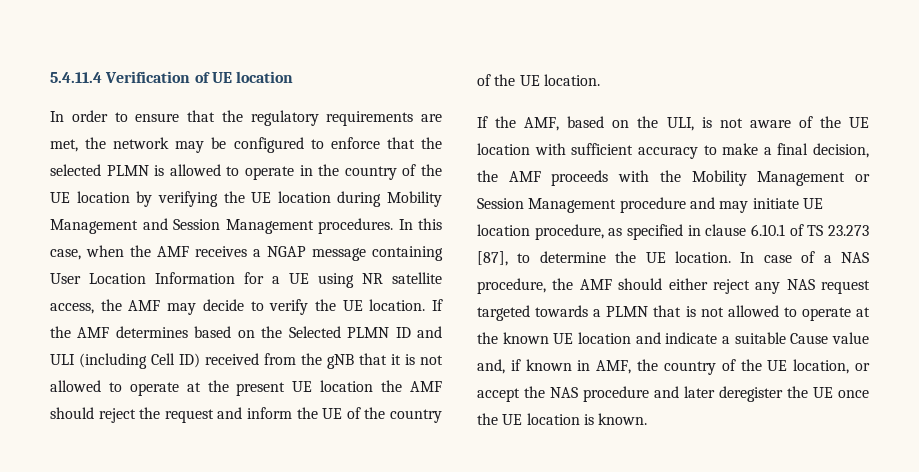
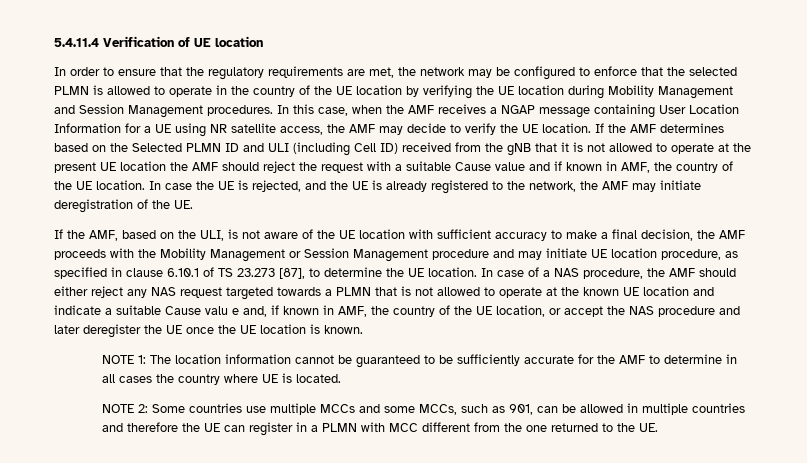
[217,407,361,419] and inform the UE of -> [367,161,650,173] with a suitable Cause value and if known in AMF,
(600, 80) none -> [149,180,701,194] [54,199,193,213] In case the UE is rejected, and the UE is already registered to the network, the AMF may initiate deregistration of the UE.
[832,332,869,344] value -> [205,306,239,315] valu e
(648, 419) none -> [101,354,737,368] [101,373,341,385] [101,403,745,415] [101,422,658,436] // NOTE 1: The location information cannot be guaranteed to be sufficiently accurate for the AMF to determine in all cases the country where UE is located. // NOTE 2: Some countries use multiple MCCs and some MCCs, such as 901, can be allowed in multiple countries and therefore the UE can register in a PLMN with MCC different from the one returned to the UE.

